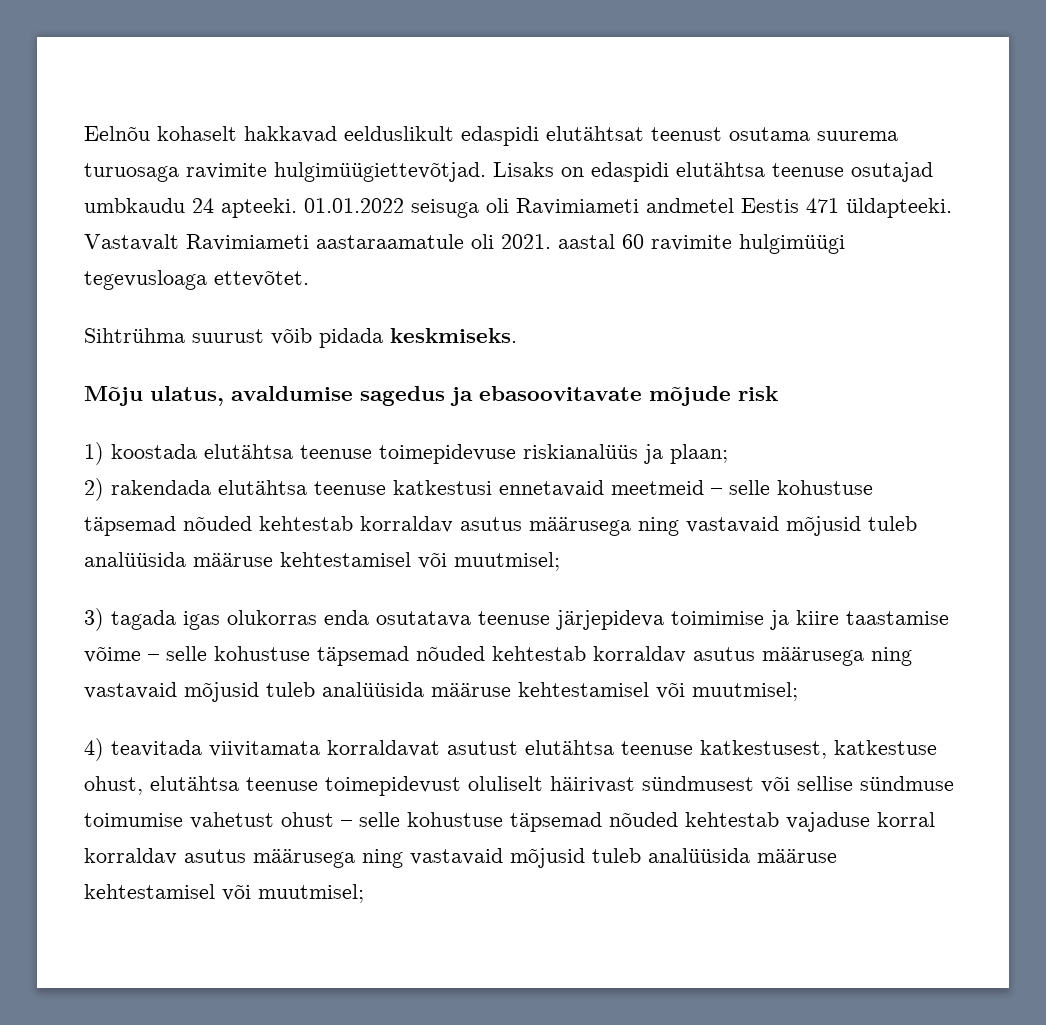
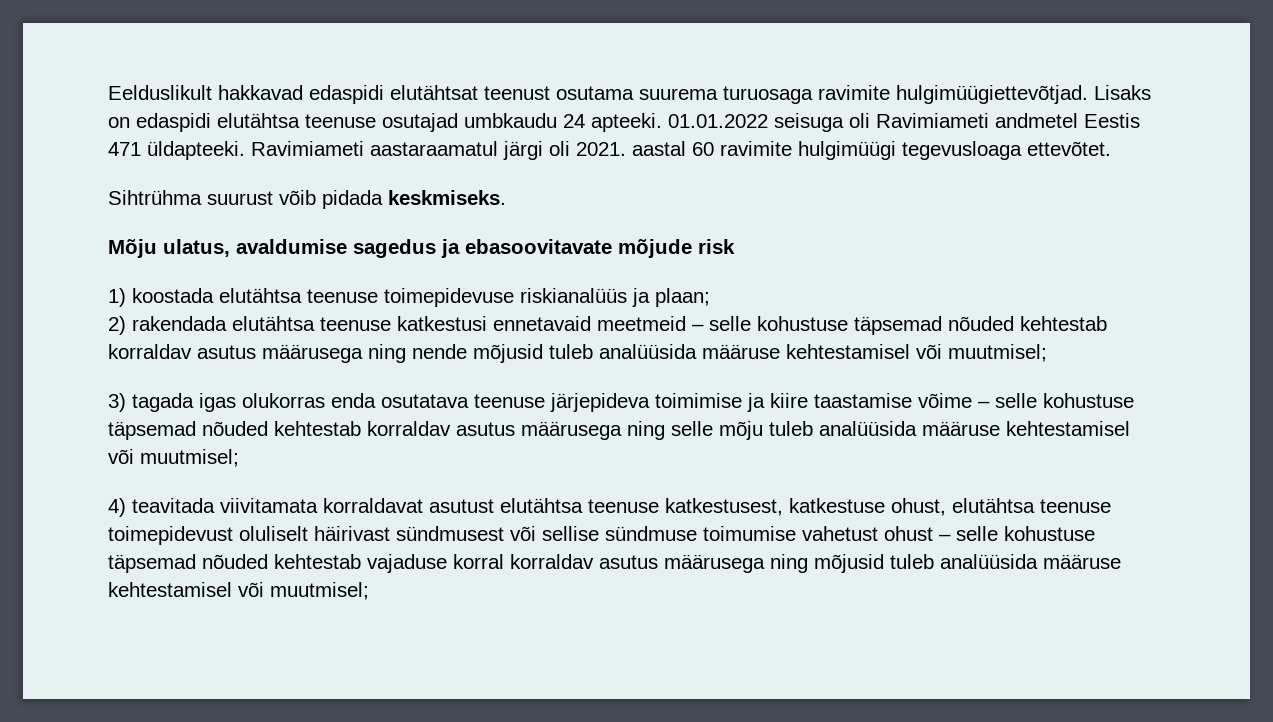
[84,126,454,143] Eelnõu kohaselt hakkavad eelduslikult -> [108,85,303,100] Eelduslikult hakkavad
[84,234,464,251] Vastavalt Ravimiameti aastaraamatule -> [251,141,543,160] Ravimiameti aastaraamatul järgi
[686,516,779,533] vastavaid -> [412,344,467,359] nende
[84,682,259,702] vastavaid mõjusid -> [671,421,763,440] selle mõju
[410,848,503,865] vastavaid -> (808, 563) none

